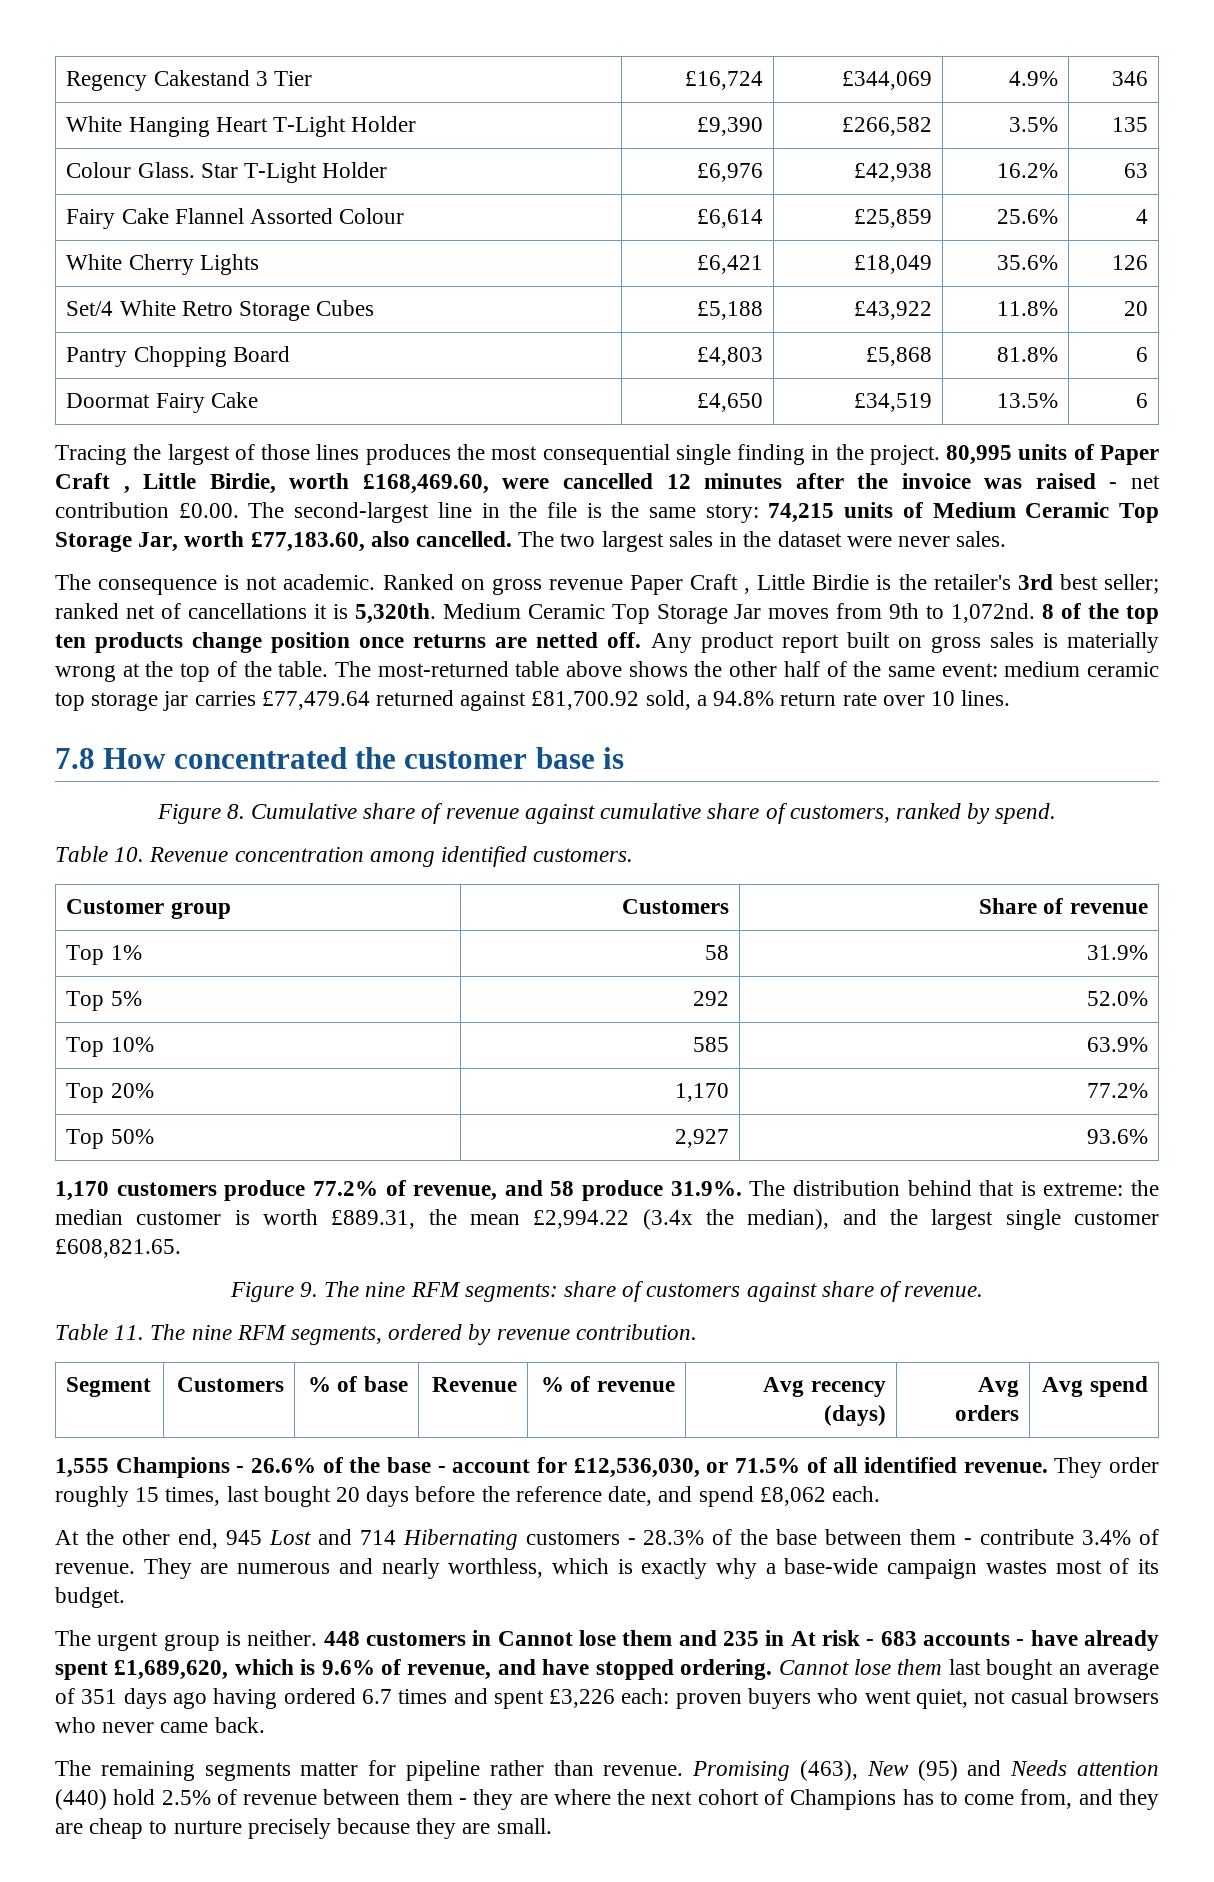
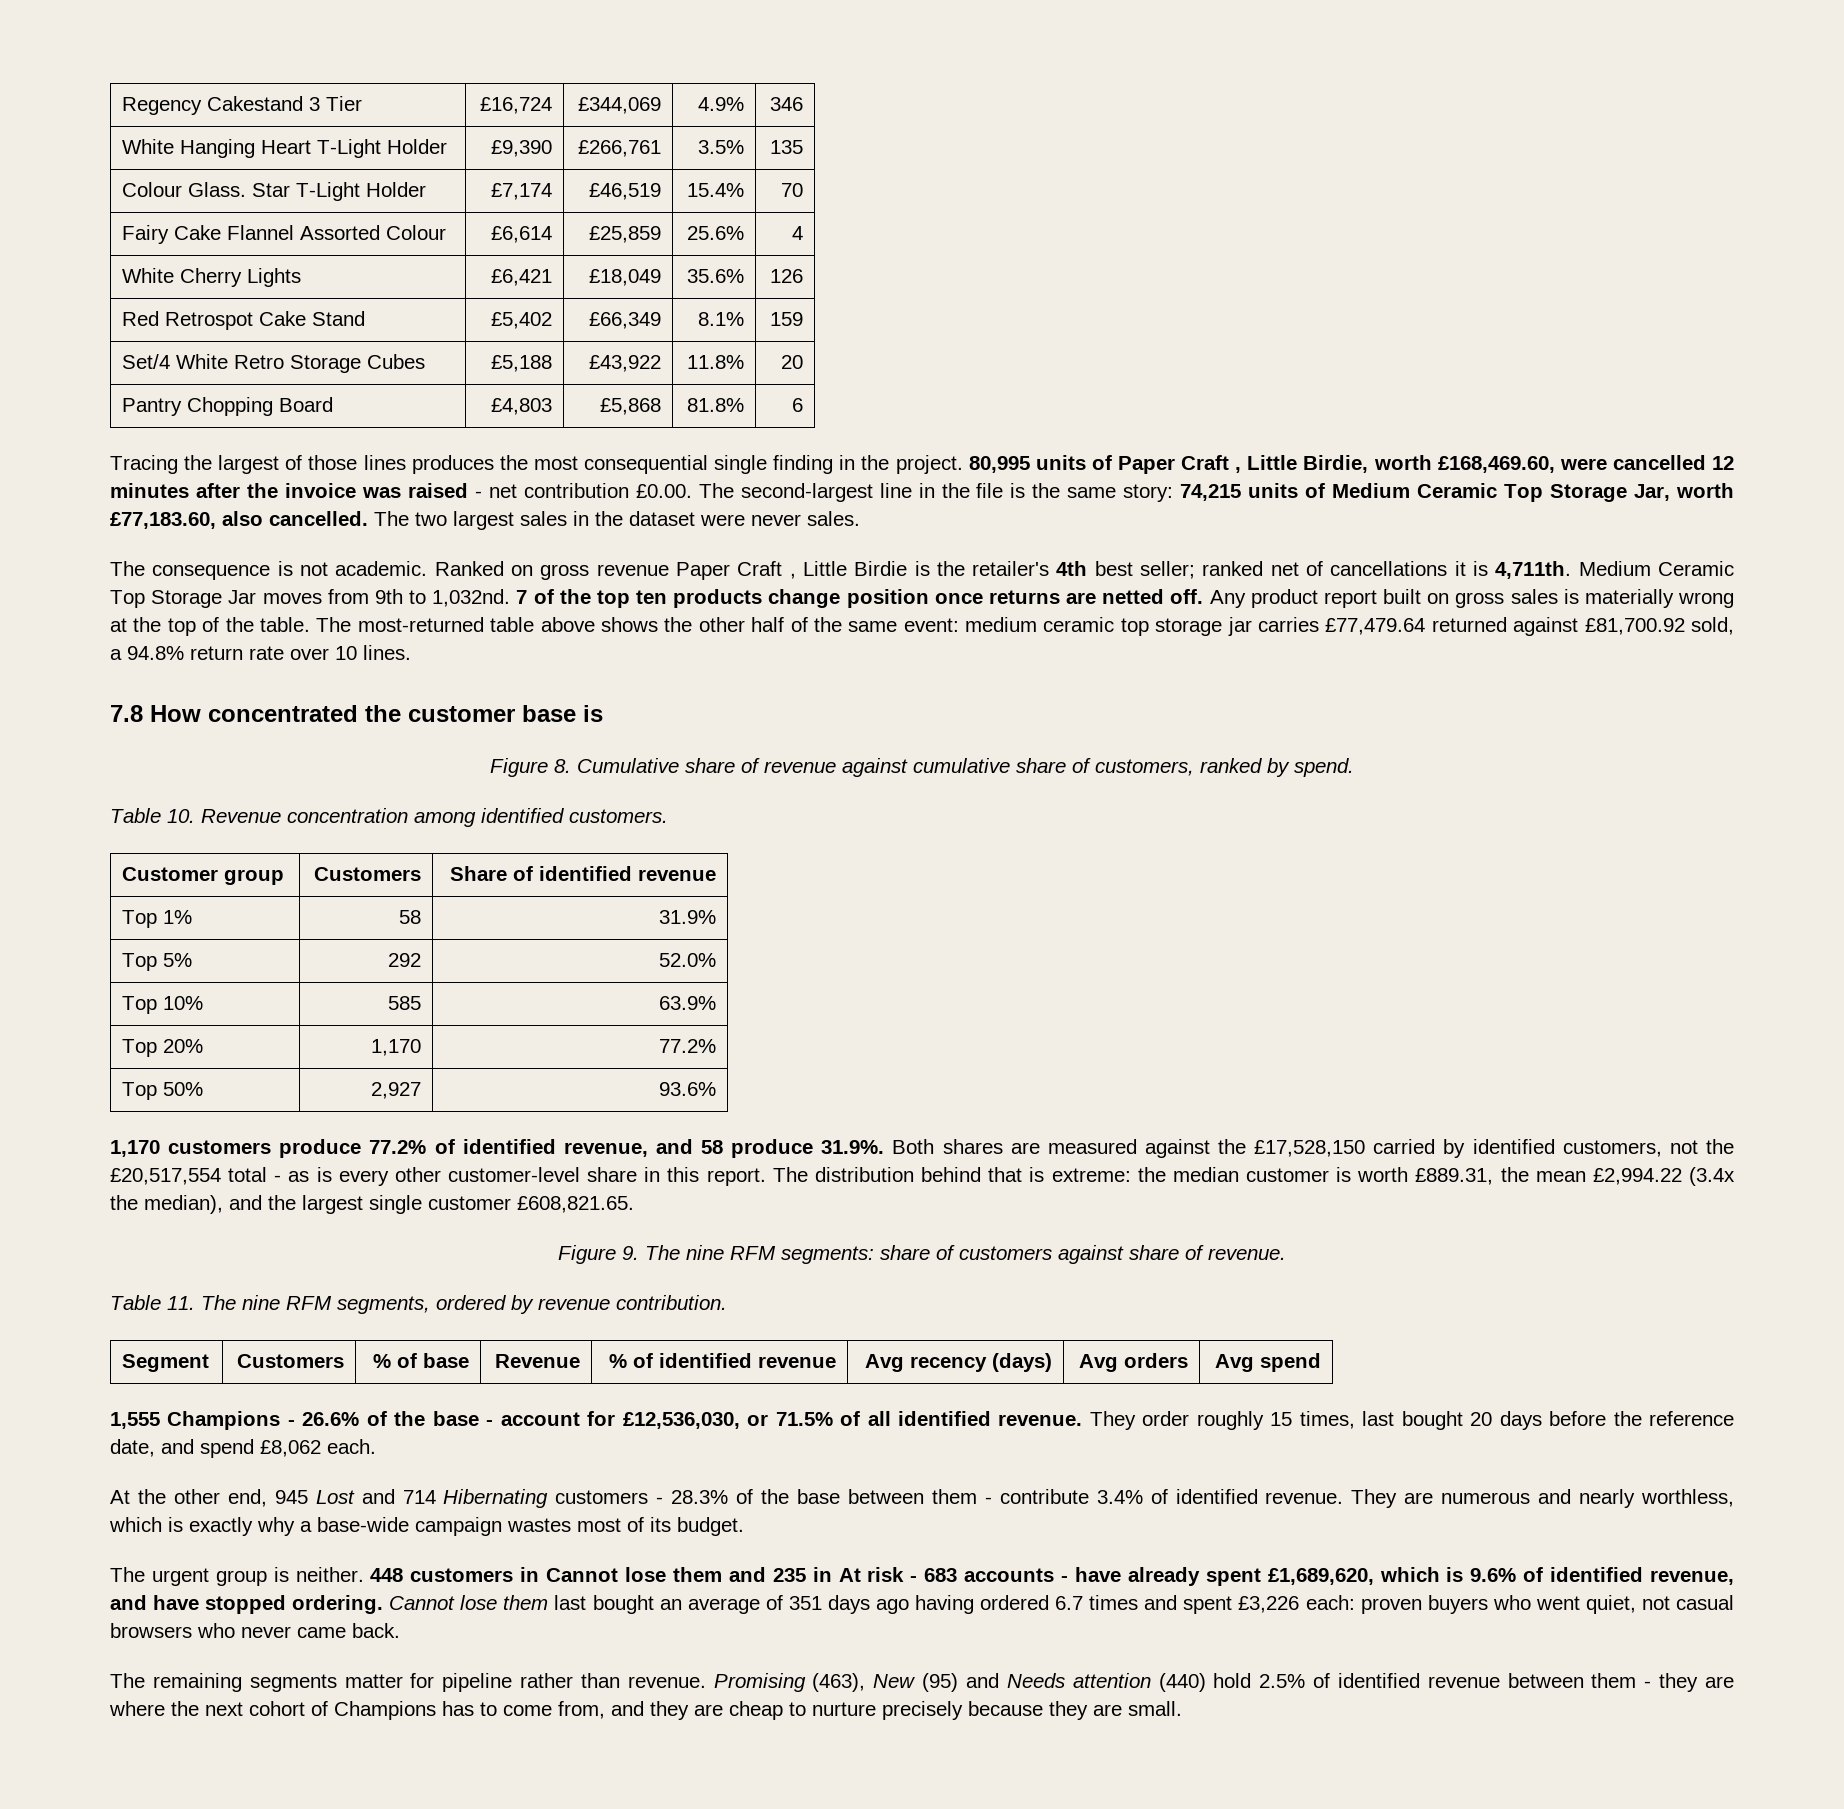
[841,117,932,136] £266,582 -> [577,140,661,157] £266,761
[696,163,763,182] [853,163,932,182] [996,163,1058,178] [1123,163,1148,178] £6,976 | £42,938 | 16.2% | 63 -> [490,183,552,200] [588,183,661,200] [686,183,744,197] [780,183,803,197] £7,174 | £46,519 | 15.4% | 70
(1148, 262) none -> [122,311,366,330] [490,312,552,329] [588,312,661,329] [697,312,744,326] [769,312,803,326] // Red Retrospot Cake Stand | £5,402 | £66,349 | 8.1% | 159
[66,392,258,413] [696,393,763,412] [853,393,932,412] [996,393,1058,408] [1135,393,1148,408] // Doormat Fairy Cake | £4,650 | £34,519 | 13.5% | 6 -> (803, 405) none
[1017,574,1053,590] 3rd -> [1056,561,1088,576] 4th
[354,603,436,624] 5,320th. -> [1495,561,1572,579] 4,711th.
[951,603,1055,623] 1,072nd. 8 -> [432,589,528,607] 1,032nd. 7
(1064, 906) none -> [538,866,632,881] identified
(406, 1188) none -> [462,1139,556,1154] identified
(742, 1188) none -> [892,1139,1735,1158] [110,1167,766,1186] Both shares are measured against the £17,528,150 carried by identified customers, not the £20,517,554 total - as is every other customer-level share in this report.
(591, 1384) none -> [658,1353,752,1368] identified
(1160, 1537) none -> [1175,1489,1258,1504] identified
(402, 1667) none -> [1550,1567,1644,1582] identified
(237, 1797) none -> [1337,1673,1420,1688] identified

